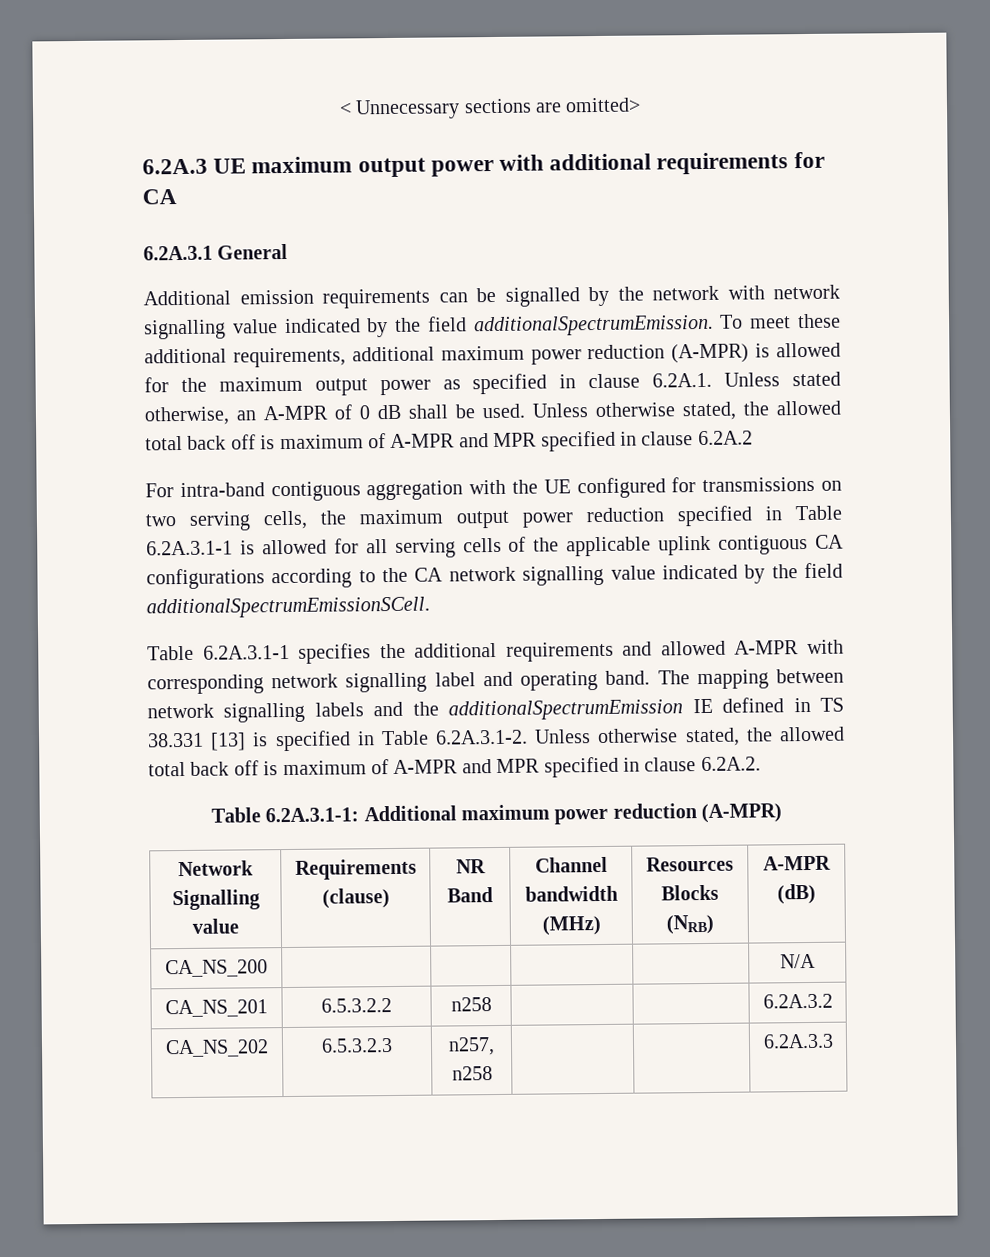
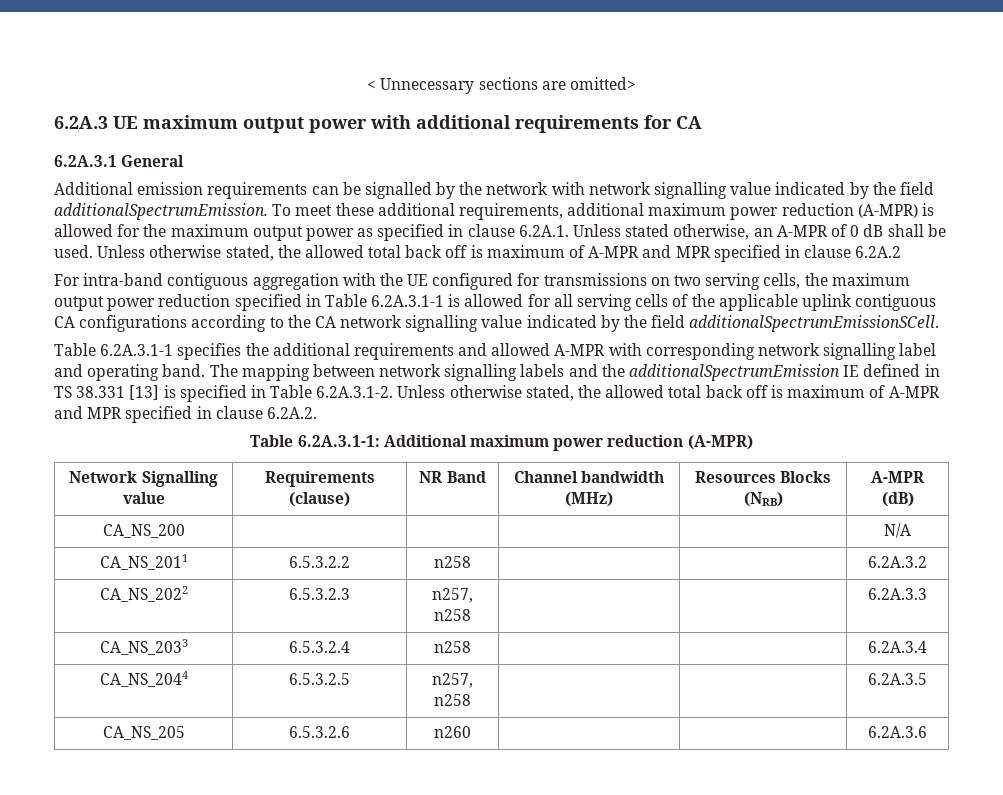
[165,999,268,1018] CA_NS_201 -> [99,554,188,570] CA_NS_2011
[165,1039,269,1058] CA_NS_202 -> [99,586,188,602] CA_NS_2022
(834, 1041) none -> [99,639,188,655] [289,641,350,653] [434,641,471,653] [868,641,927,653] [99,671,188,687] [289,673,350,685] [432,673,473,688] [434,694,471,706] [868,673,927,685] [102,726,185,740] [289,726,350,738] [434,726,471,738] [868,726,927,738] // CA_NS_2033 | 6.5.3.2.4 | n258 | | | 6.2A.3.4 // CA_NS_2044 | 6.5.3.2.5 | n257, n258 | | | 6.2A.3.5 // CA_NS_205 | 6.5.3.2.6 | n260 | | | 6.2A.3.6

